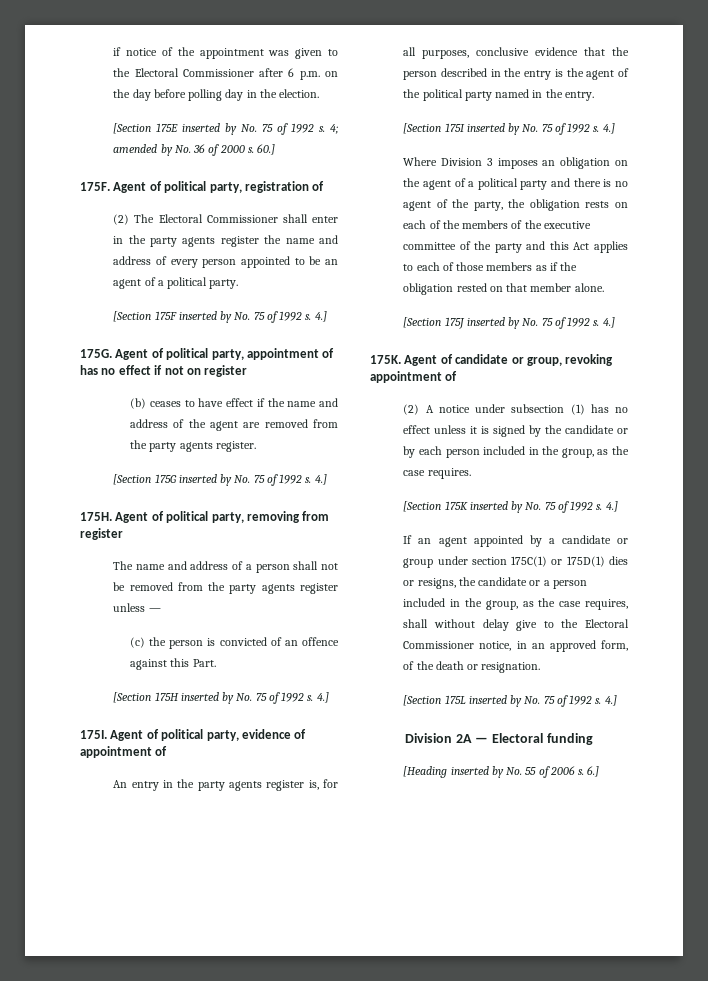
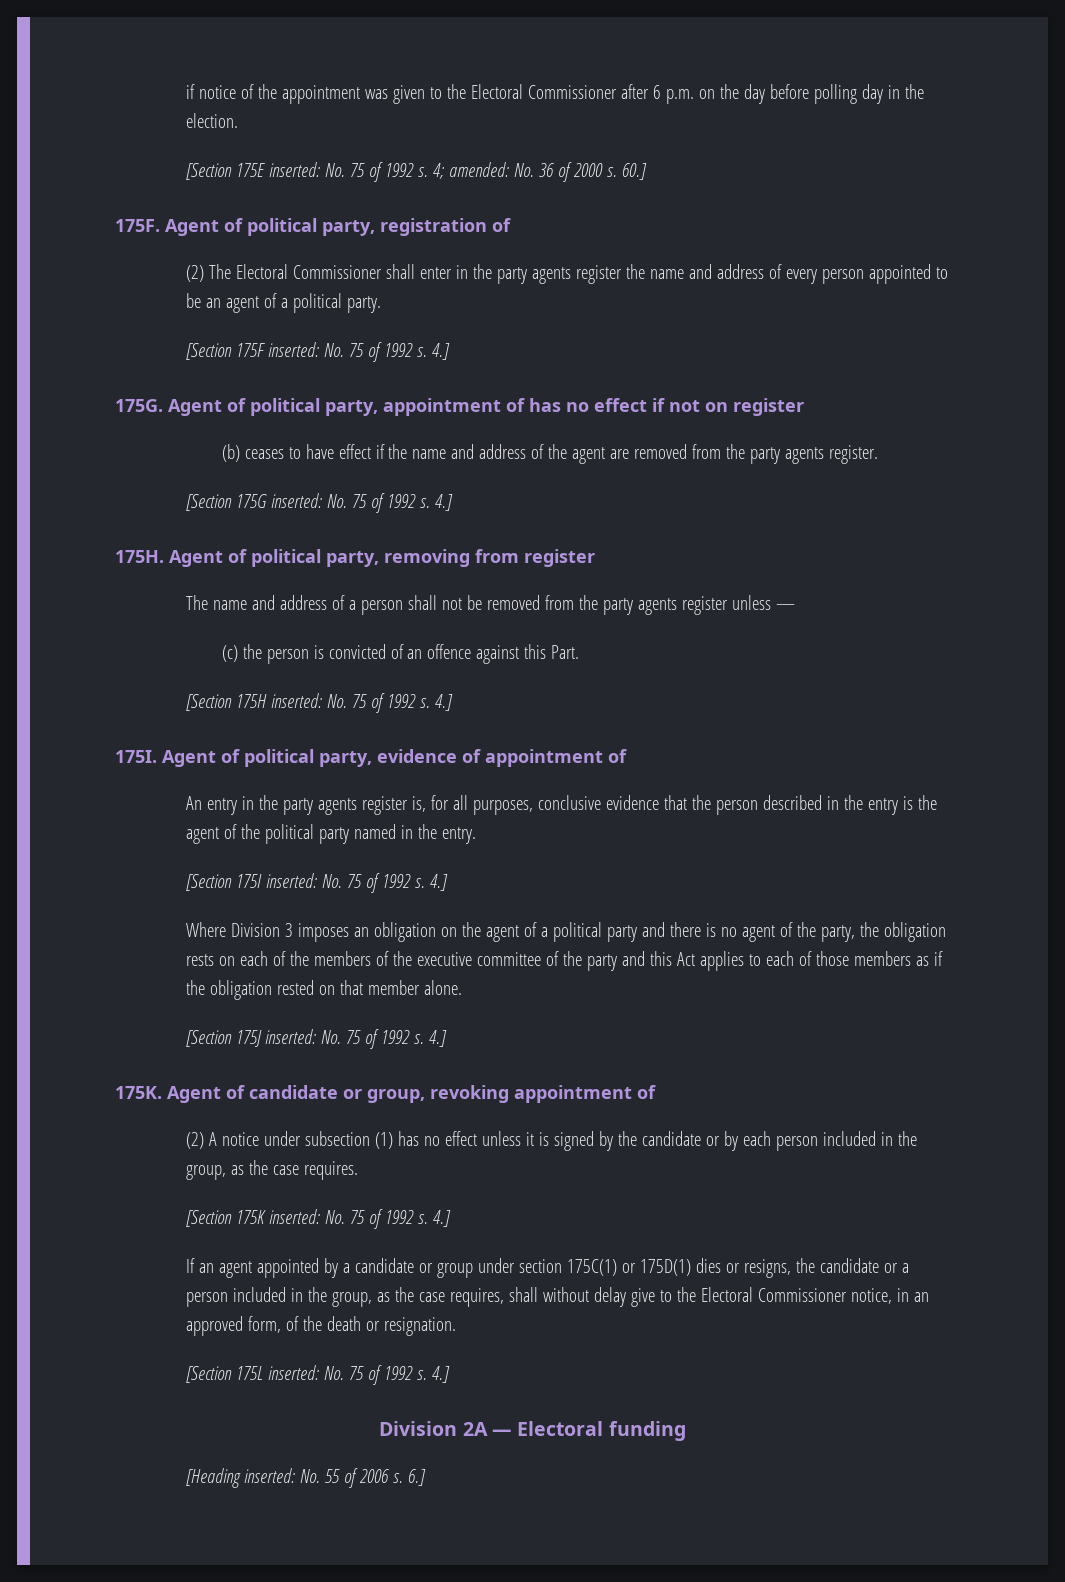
[182,123,238,135] inserted by -> [269,162,321,177] inserted:
[113,144,173,156] amended by -> [448,162,509,177] amended:
[178,311,233,323] inserted by -> [268,342,320,357] inserted:
[178,474,233,486] inserted by -> [271,493,323,508] inserted:
[180,692,235,704] inserted by -> [271,693,323,708] inserted:
[466,123,521,135] inserted by -> [266,873,318,888] inserted:
[466,317,521,329] inserted by -> [265,1029,317,1044] inserted:
[469,501,524,513] inserted by -> [269,1209,321,1224] inserted:
[468,695,523,707] inserted by -> [268,1365,320,1380] inserted:
[450,766,504,778] inserted by -> [244,1468,296,1483] inserted:

